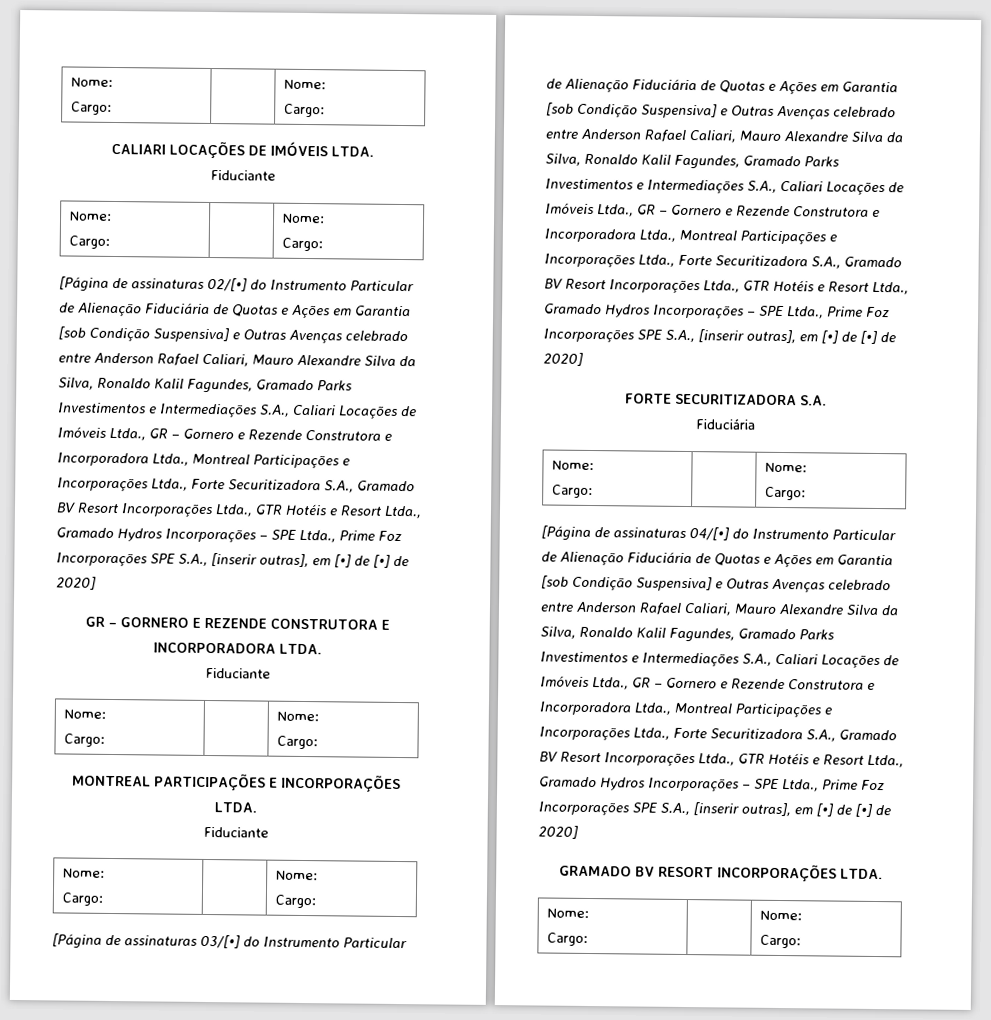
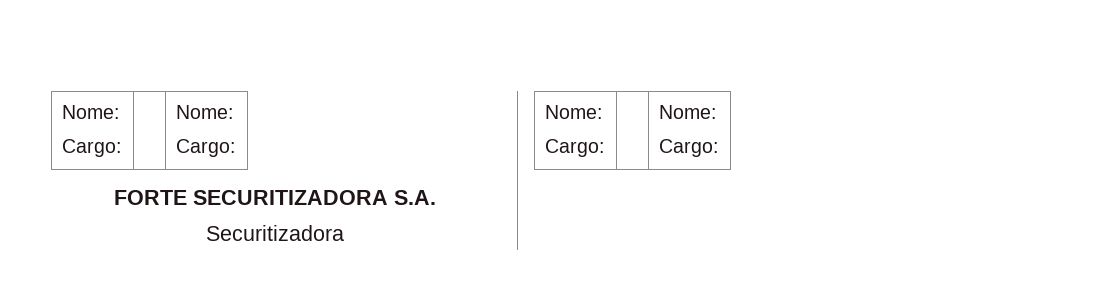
[70,77,113,87] [70,101,112,115] [283,79,326,90] [283,103,325,118] [111,141,375,159] [209,169,276,181] [69,211,112,221] [68,235,110,249] [281,213,325,224] [281,237,323,252] [59,276,414,292] [59,302,411,319] [58,326,408,344] [58,352,416,367] [58,377,352,394] [57,402,417,419] [57,426,392,441] [57,452,350,469] [57,477,415,493] [56,502,422,519] [56,527,402,543] [56,552,409,568] [56,576,97,590] [85,616,390,630] [153,642,323,655] [204,667,271,679] [63,709,106,719] [63,733,105,747] [276,711,319,722] [276,735,318,750] [72,773,401,793] [214,802,258,813] [202,826,269,838] [62,868,105,878] [61,892,103,906] [275,870,318,881] [274,894,316,909] [52,933,407,949] [546,78,898,95] [546,102,896,120] [545,128,903,143] [545,153,839,170] [545,178,904,196] [545,202,880,218] [544,228,837,245] [544,253,902,269] [544,278,909,295] [544,303,890,319] [543,328,896,344] [543,352,584,366] [624,393,827,406] [694,418,755,430] [551,460,594,471] [551,484,593,499] [764,462,807,473] [764,486,806,501] [541,525,896,541] [541,551,893,568] [541,575,891,593] [540,601,899,616] [540,626,834,643] [540,651,899,669] [540,675,875,690] [539,701,832,718] [539,726,897,742] [539,751,904,768] [539,776,885,792] [538,801,891,817] [538,825,579,839] [558,864,883,882] Nome: // Cargo: | | Nome: // Cargo: // CALIARI LOCAÇÕES DE IMÓVEIS LTDA. // Fiduciante // Nome: // Cargo: | | Nome: // Cargo: // [Página de assinaturas 02/[•] do Instrumento Particular de Alienação Fiduciária de Quotas e Ações em Garantia [sob Condição Suspensiva] e Outras Avenças celebrado entre Anderson Rafael Caliari, Mauro Alexandre Silva da Silva, Ronaldo Kalil Fagundes, Gramado Parks Investimentos e Intermediações S.A., Caliari Locações de Imóveis Ltda., GR – Gornero e Rezende Construtora e Incorporadora Ltda., Montreal Participações e Incorporações Ltda., Forte Securitizadora S.A., Gramado BV Resort Incorporações Ltda., GTR Hotéis e Resort Ltda., Gramado Hydros Incorporações – SPE Ltda., Prime Foz Incorporações SPE S.A., [inserir outras], em [•] de [•] de 2020] // GR – GORNERO E REZENDE CONSTRUTORA E INCORPORADORA LTDA. // Fiduciante // Nome: // Cargo: | | Nome: // Cargo: // MONTREAL PARTICIPAÇÕES E INCORPORAÇÕES LTDA. // Fiduciante // Nome: // Cargo: | | Nome: // Cargo: // [Página de assinaturas 03/[•] do Instrumento Particular de Alienação Fiduciária de Quotas e Ações em Garantia [sob Condição Suspensiva] e Outras Avenças celebrado entre Anderson Rafael Caliari, Mauro Alexandre Silva da Silva, Ronaldo Kalil Fagundes, Gramado Parks Investimentos e Intermediações S.A., Caliari Locações de Imóveis Ltda., GR – Gornero e Rezende Construtora e Incorporadora Ltda., Montreal Participações e Incorporações Ltda., Forte Securitizadora S.A., Gramado BV Resort Incorporações Ltda., GTR Hotéis e Resort Ltda., Gramado Hydros Incorporações – SPE Ltda., Prime Foz Incorporações SPE S.A., [inserir outras], em [•] de [•] de 2020] // FORTE SECURITIZADORA S.A. // Fiduciária // Nome: // Cargo: | | Nome: // Cargo: // [Página de assinaturas 04/[•] do Instrumento Particular de Alienação Fiduciária de Quotas e Ações em Garantia [sob Condição Suspensiva] e Outras Avenças celebrado entre Anderson Rafael Caliari, Mauro Alexandre Silva da Silva, Ronaldo Kalil Fagundes, Gramado Parks Investimentos e Intermediações S.A., Caliari Locações de Imóveis Ltda., GR – Gornero e Rezende Construtora e Incorporadora Ltda., Montreal Participações e Incorporações Ltda., Forte Securitizadora S.A., Gramado BV Resort Incorporações Ltda., GTR Hotéis e Resort Ltda., Gramado Hydros Incorporações – SPE Ltda., Prime Foz Incorporações SPE S.A., [inserir outras], em [•] de [•] de 2020] // GRAMADO BV RESORT INCORPORAÇÕES LTDA. -> [62,105,120,119] [62,139,122,157] [176,105,234,119] [176,139,236,157] [114,190,436,205] [206,225,344,241] Nome: // Cargo: | | Nome: // Cargo: // FORTE SECURITIZADORA S.A. // Securitizadora

